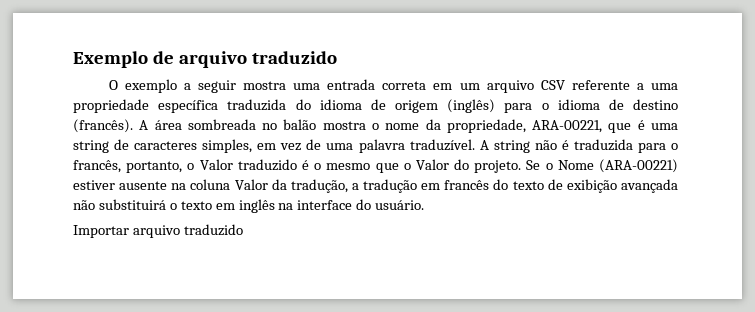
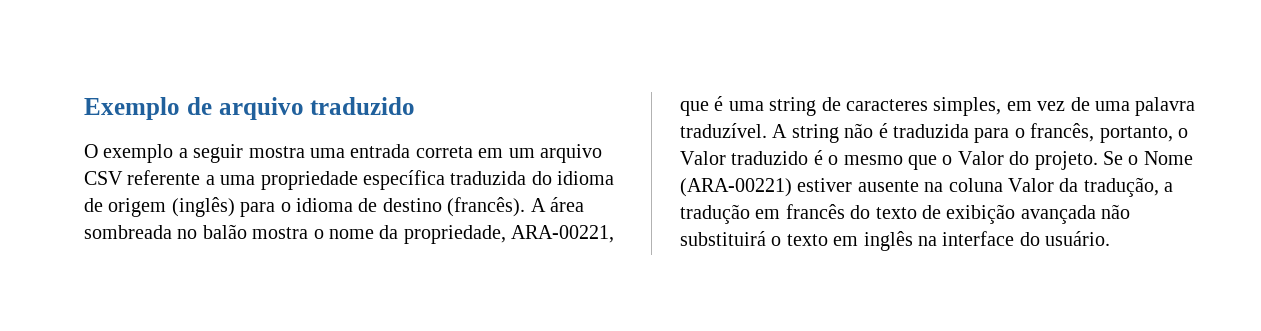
[73,224,243,238] // Importar arquivo traduzido -> (1111, 238) none

